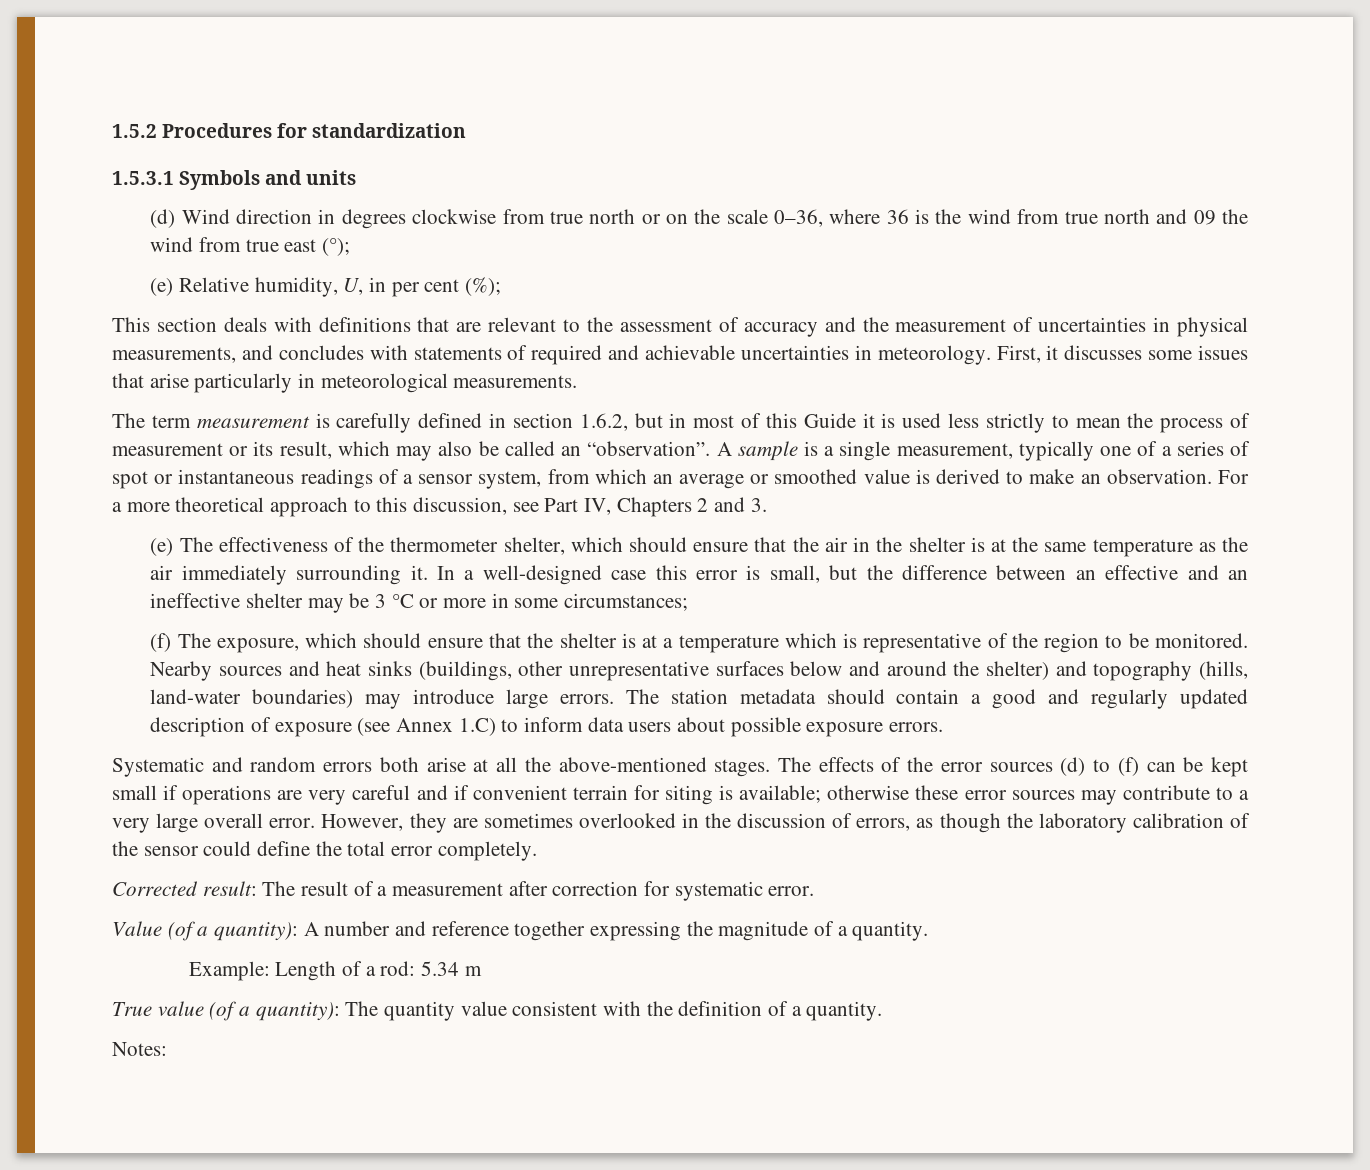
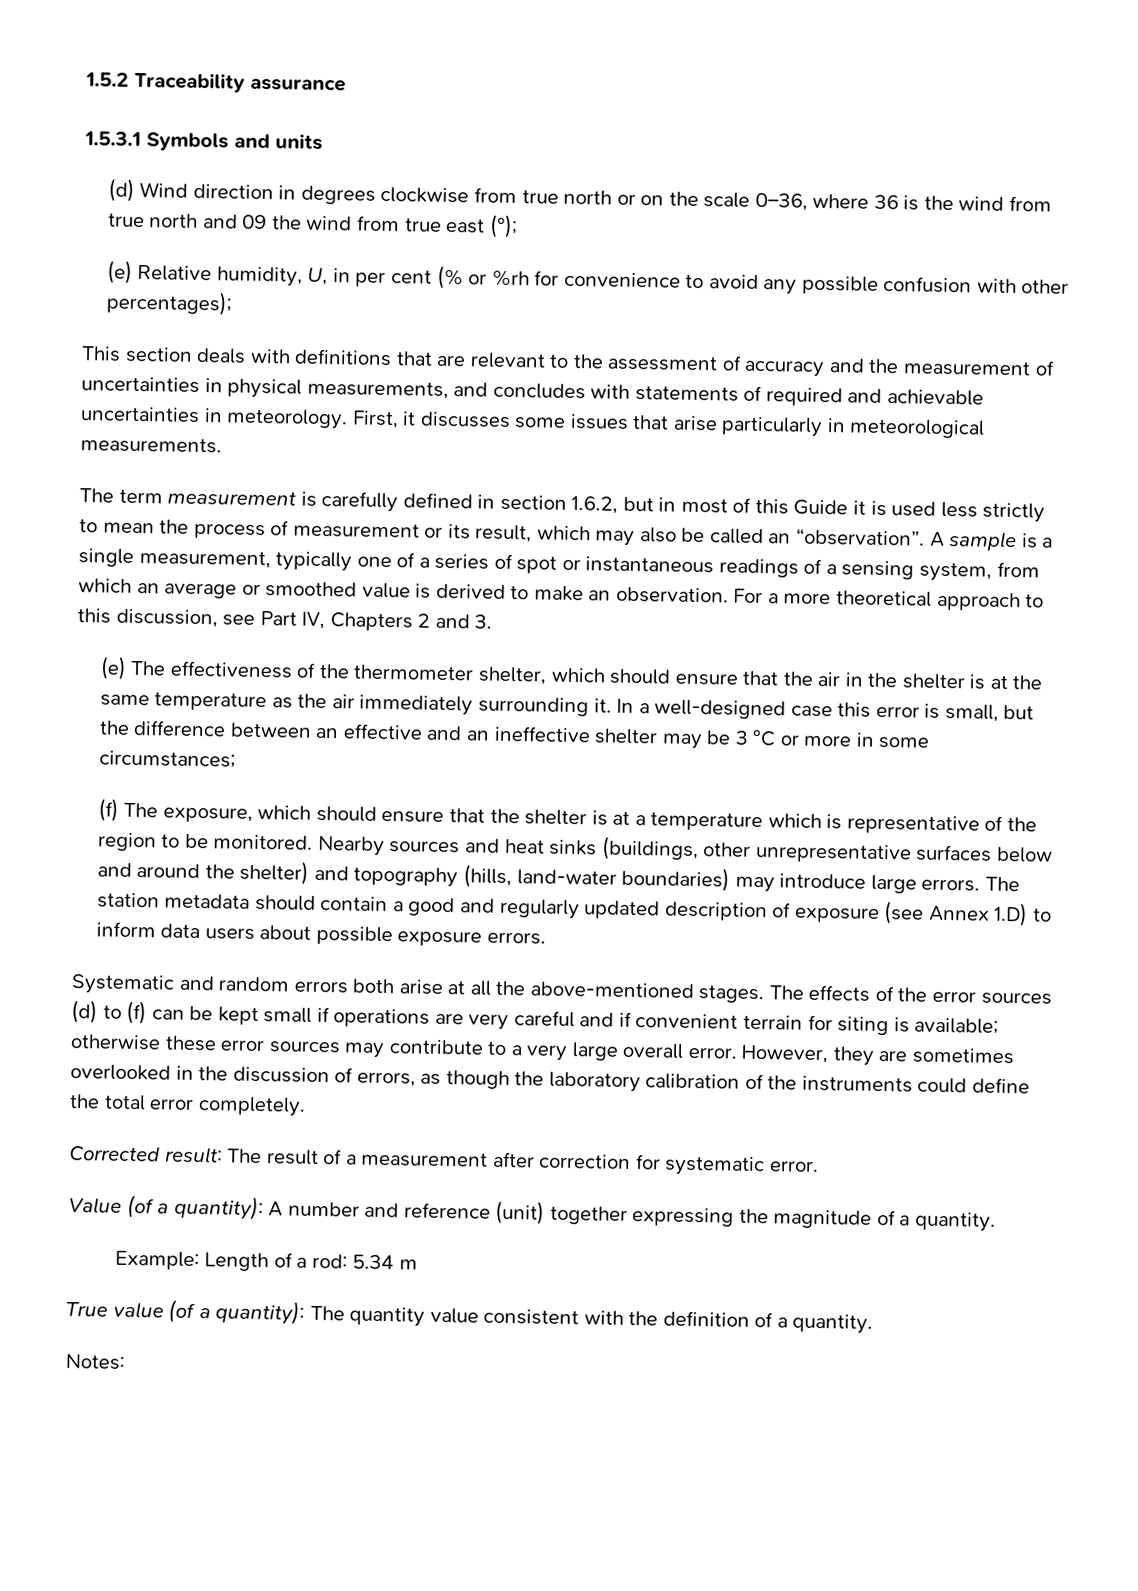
[162,123,467,138] Procedures for standardization -> [134,71,346,93] Traceability assurance
[465,277,502,296] (%); -> [436,265,1070,295] [105,290,233,316] (% or %rh for convenience to avoid any possible confusion with other percentages);
[418,474,474,484] sensor -> [841,560,915,580] sensing
[458,718,496,736] 1.C) -> [993,902,1029,927] 1.D)
[143,846,199,856] sensor -> [801,1075,913,1093] instruments
(509, 928) none -> [495,1200,546,1225] (unit)

